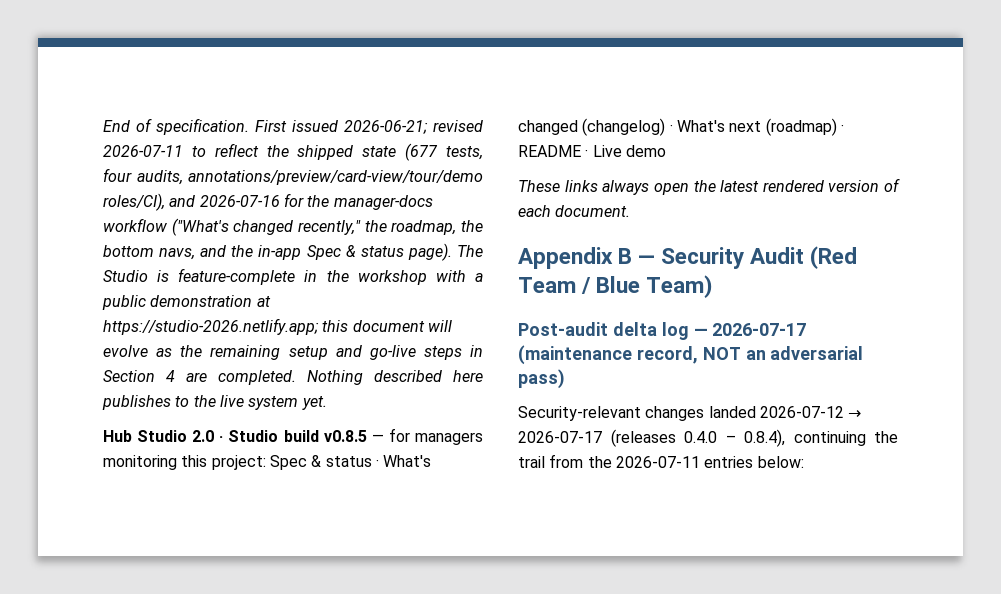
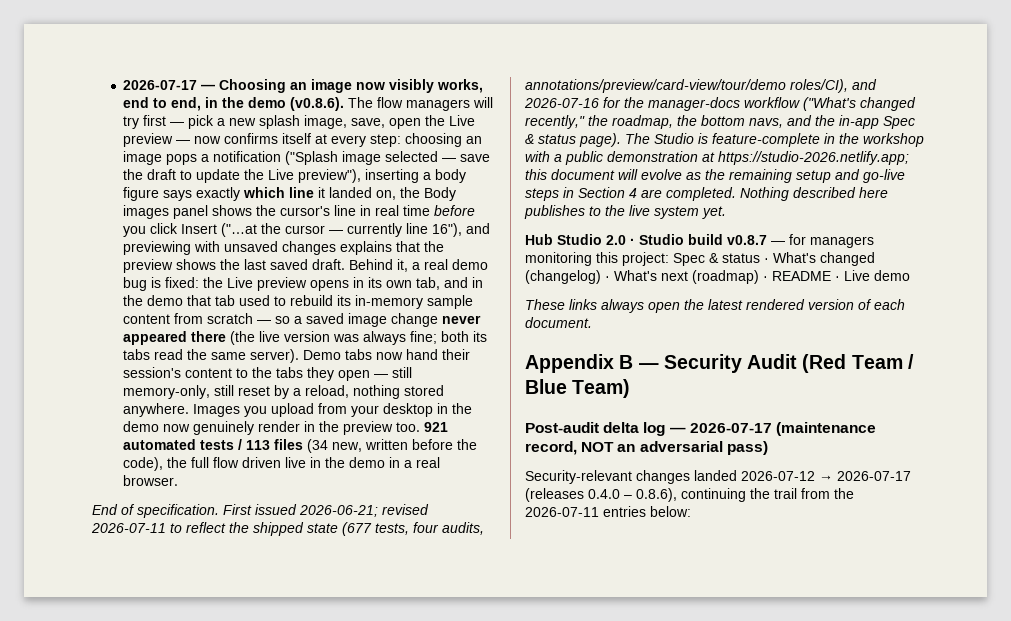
(103, 126) none -> [123,79,484,93] [123,97,494,111] [123,115,476,129] [123,133,483,147] [123,151,491,165] [123,169,467,183] [123,187,457,201] [123,205,476,219] [123,223,491,237] [123,241,445,255] [123,259,489,273] [123,277,484,291] [123,295,474,309] [123,313,482,327] [123,331,488,345] [123,349,471,363] [123,367,413,381] [123,385,445,399] [123,403,473,417] [123,421,449,435] [123,439,478,453] [123,457,441,471] [123,475,179,486] 2026-07-17 — Choosing an image now visibly works, end to end, in the demo (v0.8.6). The flow managers will try first — pick a new splash image, save, open the Live preview — now confirms itself at every step: choosing an image pops a notification ("Splash image selected — save the draft to update the Live preview"), inserting a body figure says exactly which line it landed on, the Body images panel shows the cursor's line in real time before you click Insert ("…at the cursor — currently line 16"), and previewing with unsaved changes explains that the preview shows the last saved draft. Behind it, a real demo bug is fixed: the Live preview opens in its own tab, and in the demo that tab used to rebuild its in-memory sample content from scratch — so a saved image change never appeared there (the live version was always fine; both its tabs read the same server). Demo tabs now hand their session's content to the tabs they open — still memory-only, still reset by a reload, nothing stored anywhere. Images you upload from your desktop in the demo now genuinely render in the preview too. 921 automated tests / 113 files (34 new, written before the code), the full flow driven live in the demo in a real browser. //
[323,430,367,442] v0.8.5 -> [727,235,767,245] v0.8.7
[744,429,785,447] 0.8.4), -> [636,488,677,502] 0.8.6),

